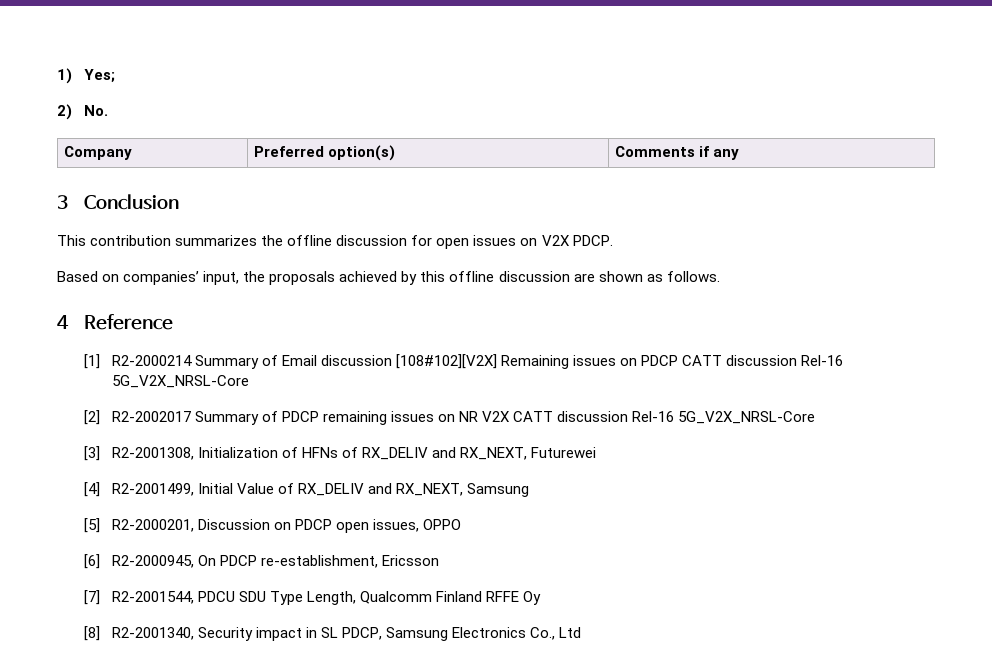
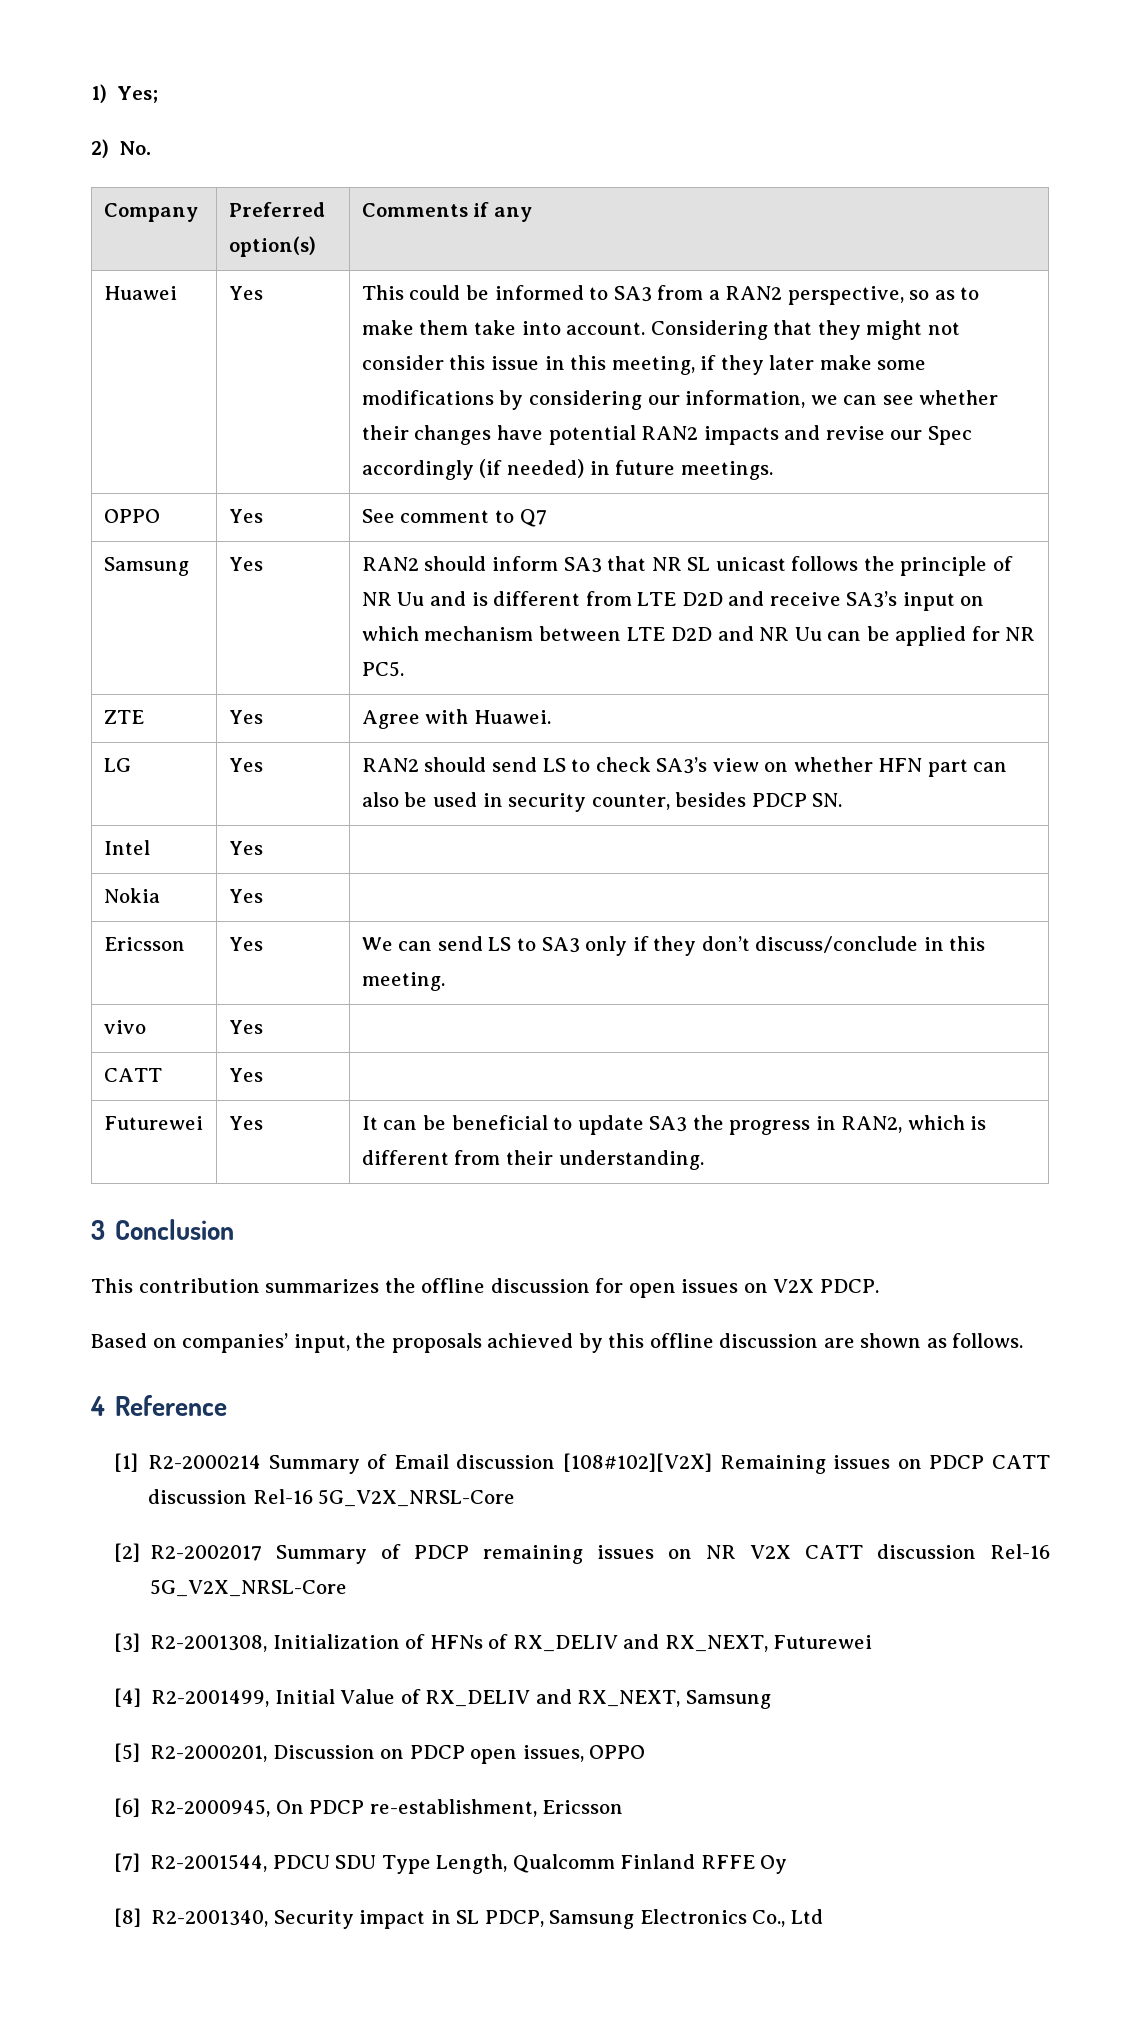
(740, 154) none -> [103,286,177,300] [228,286,263,300] [361,285,980,305] [361,320,960,340] [361,355,927,375] [361,390,999,410] [361,425,972,445] [361,459,773,480] [103,509,160,523] [228,509,263,523] [361,509,547,527] [103,557,189,576] [228,557,263,571] [361,556,1013,576] [361,591,985,611] [361,626,1036,646] [361,661,404,677] [103,710,144,724] [228,710,263,724] [361,709,551,729] [103,758,131,772] [228,758,263,772] [361,757,1008,777] [361,792,843,812] [103,840,150,855] [228,841,263,855] [103,888,160,903] [228,889,263,903] [103,937,185,951] [228,937,263,951] [361,936,986,956] [361,972,445,991] [103,1020,146,1034] [228,1020,263,1034] [103,1068,162,1082] [228,1068,263,1082] [103,1116,203,1130] [228,1116,263,1130] [361,1115,987,1135] [361,1150,704,1170] // Huawei | Yes | This could be informed to SA3 from a RAN2 perspective, so as to make them take into account. Considering that they might not consider this issue in this meeting, if they later make some modifications by considering our information, we can see whether their changes have potential RAN2 impacts and revise our Spec accordingly (if needed) in future meetings. // OPPO | Yes | See comment to Q7 // Samsung | Yes | RAN2 should inform SA3 that NR SL unicast follows the principle of NR Uu and is different from LTE D2D and receive SA3’s input on which mechanism between LTE D2D and NR Uu can be applied for NR PC5. // ZTE | Yes | Agree with Huawei. // LG | Yes | RAN2 should send LS to check SA3’s view on whether HFN part can also be used in security counter, besides PDCP SN. // Intel | Yes | // Nokia | Yes | // Ericsson | Yes | We can send LS to SA3 only if they don’t discuss/conclude in this meeting. // vivo | Yes | // CATT | Yes | // Futurewei | Yes | It can be beneficial to update SA3 the progress in RAN2, which is different from their understanding.

